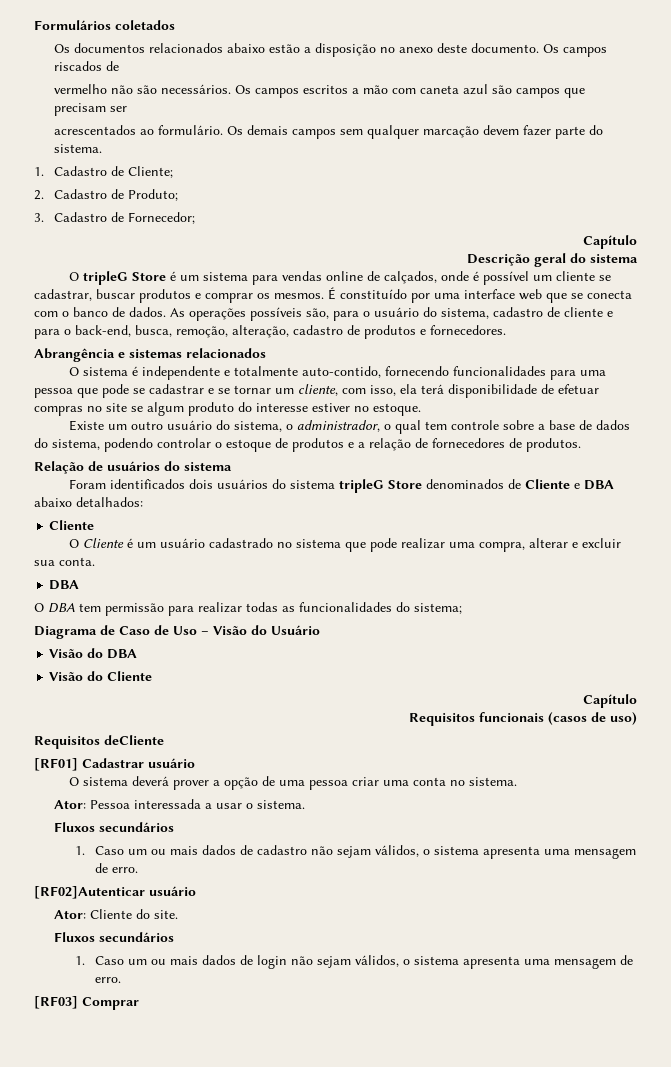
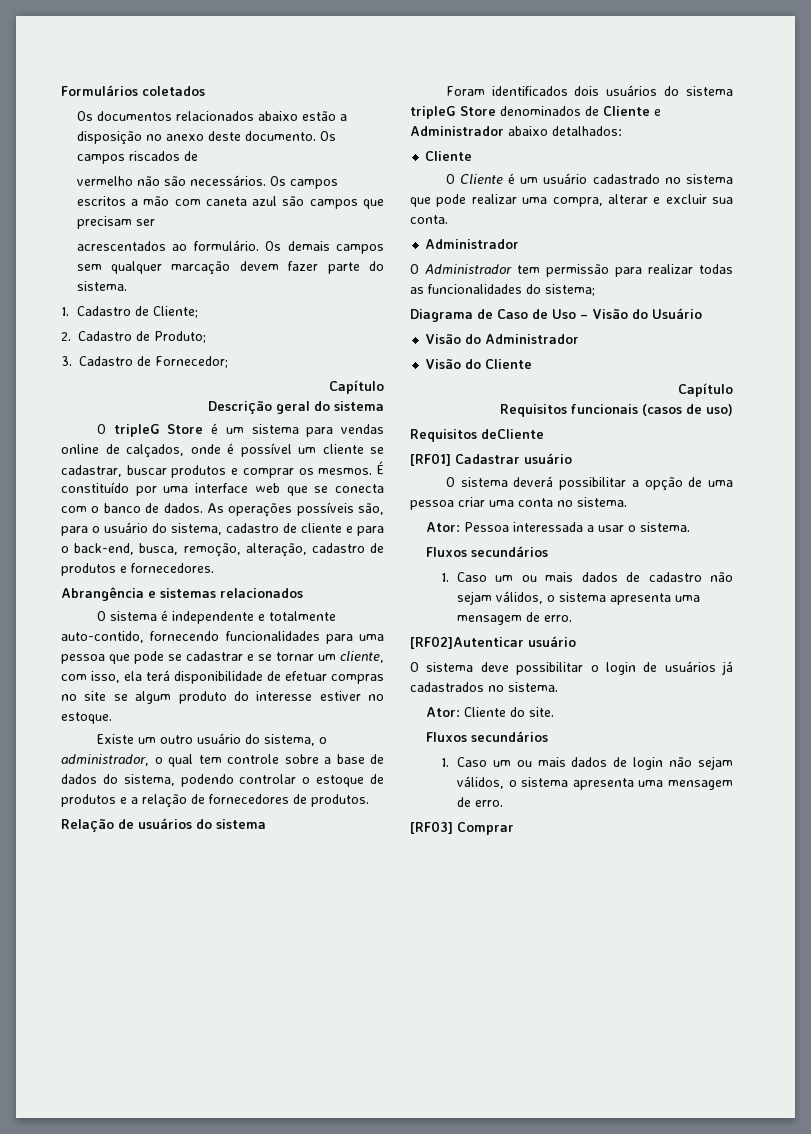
[584,480,615,490] DBA -> [410,126,504,136] Administrador
[49,580,80,590] [34,603,75,613] DBA // O DBA -> [425,239,520,249] [410,264,512,274] Administrador // O Administrador
[107,649,138,659] DBA -> [485,334,580,344] Administrador
[173,780,210,790] prover -> [559,477,627,490] possibilitar
(196, 891) none -> [410,661,733,675] [410,682,558,692] // O sistema deve possibilitar o login de usuários já cadastrados no sistema.

